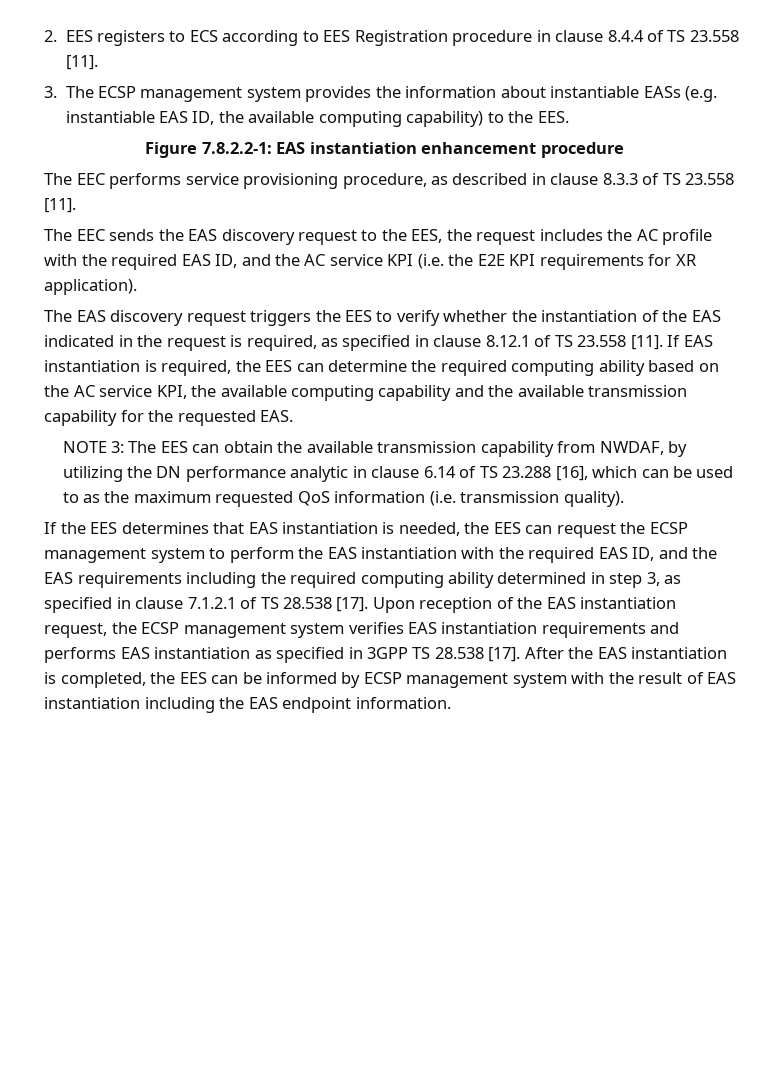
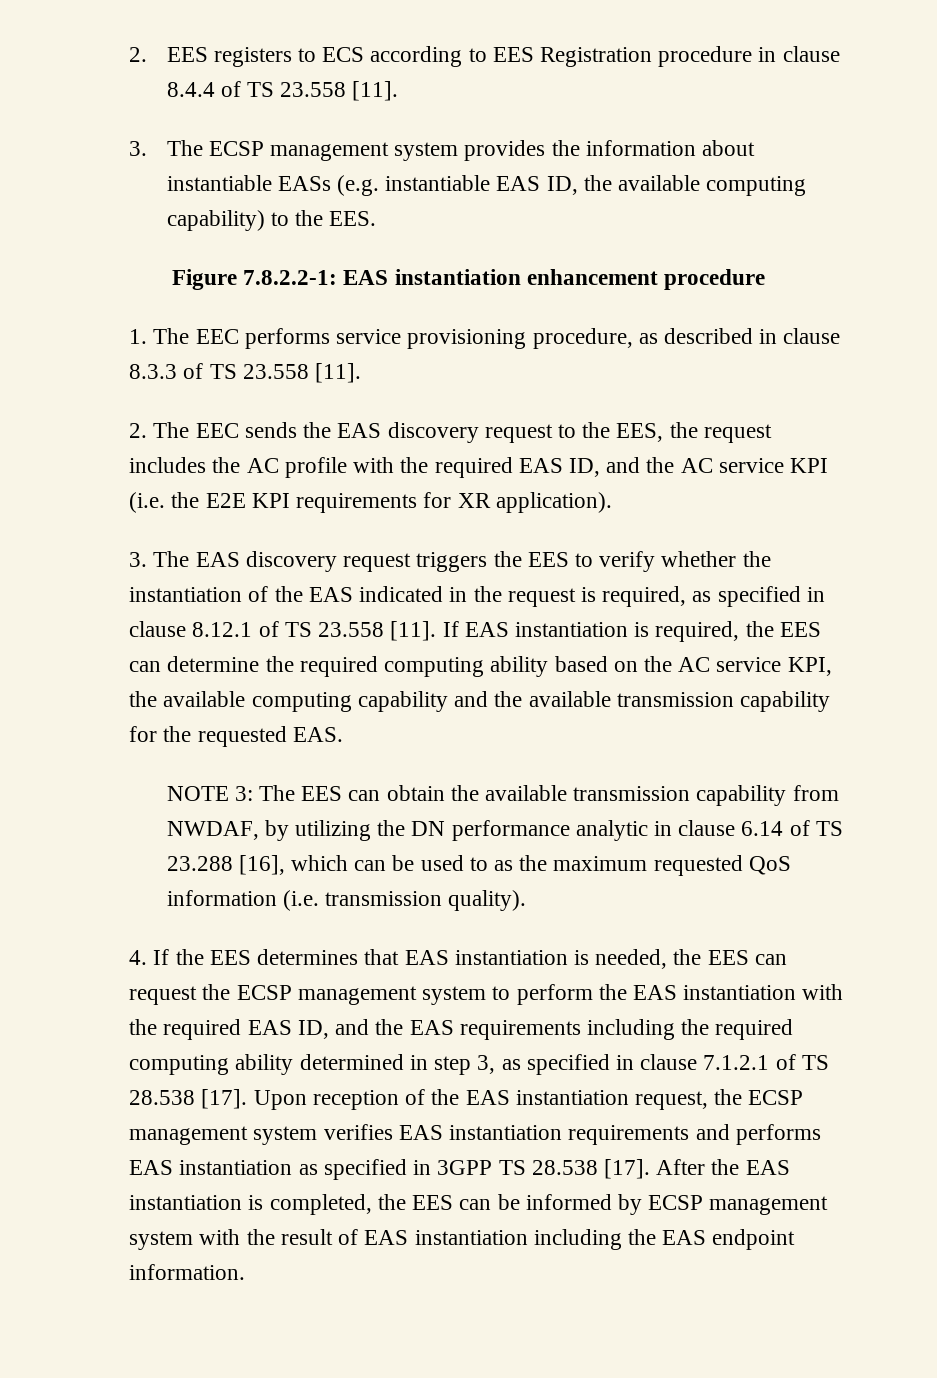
(624, 150) none -> [129,329,148,344] 1.
(77, 205) none -> [129,423,148,438] 2.
(138, 287) none -> [129,552,148,567] 3.
(624, 499) none -> [129,950,148,965] 4.

